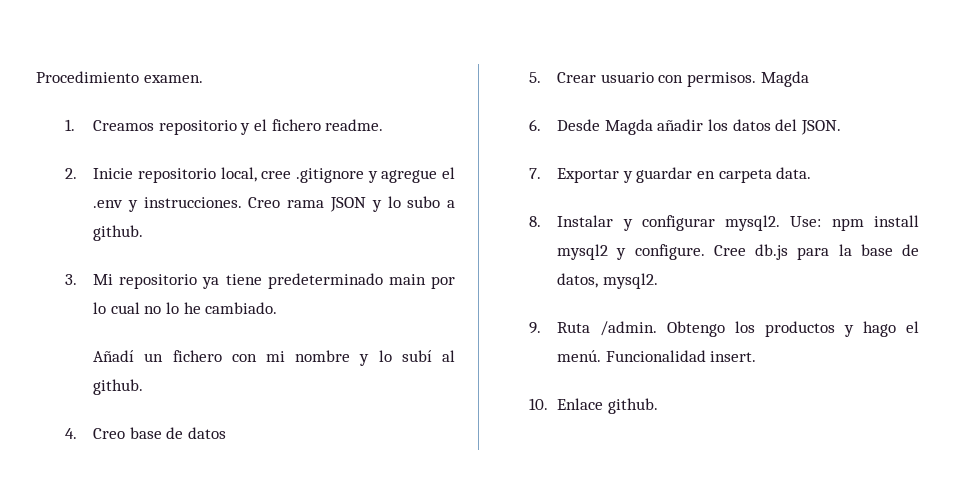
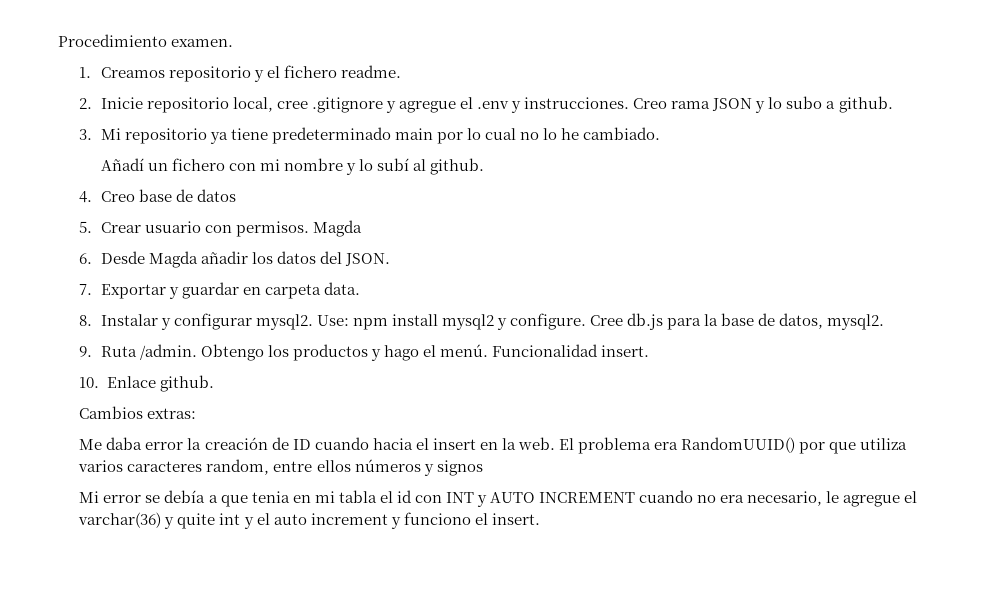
(658, 406) none -> [79,406,197,419] [79,437,908,454] [78,459,483,476] [79,490,918,507] [78,512,540,529] // Cambios extras: // Me daba error la creación de ID cuando hacia el insert en la web. El problema era RandomUUID() por que utiliza varios caracteres random, entre ellos números y signos // Mi error se debía a que tenia en mi tabla el id con INT y AUTO INCREMENT cuando no era necesario, le agregue el varchar(36) y quite int y el auto increment y funciono el insert.

